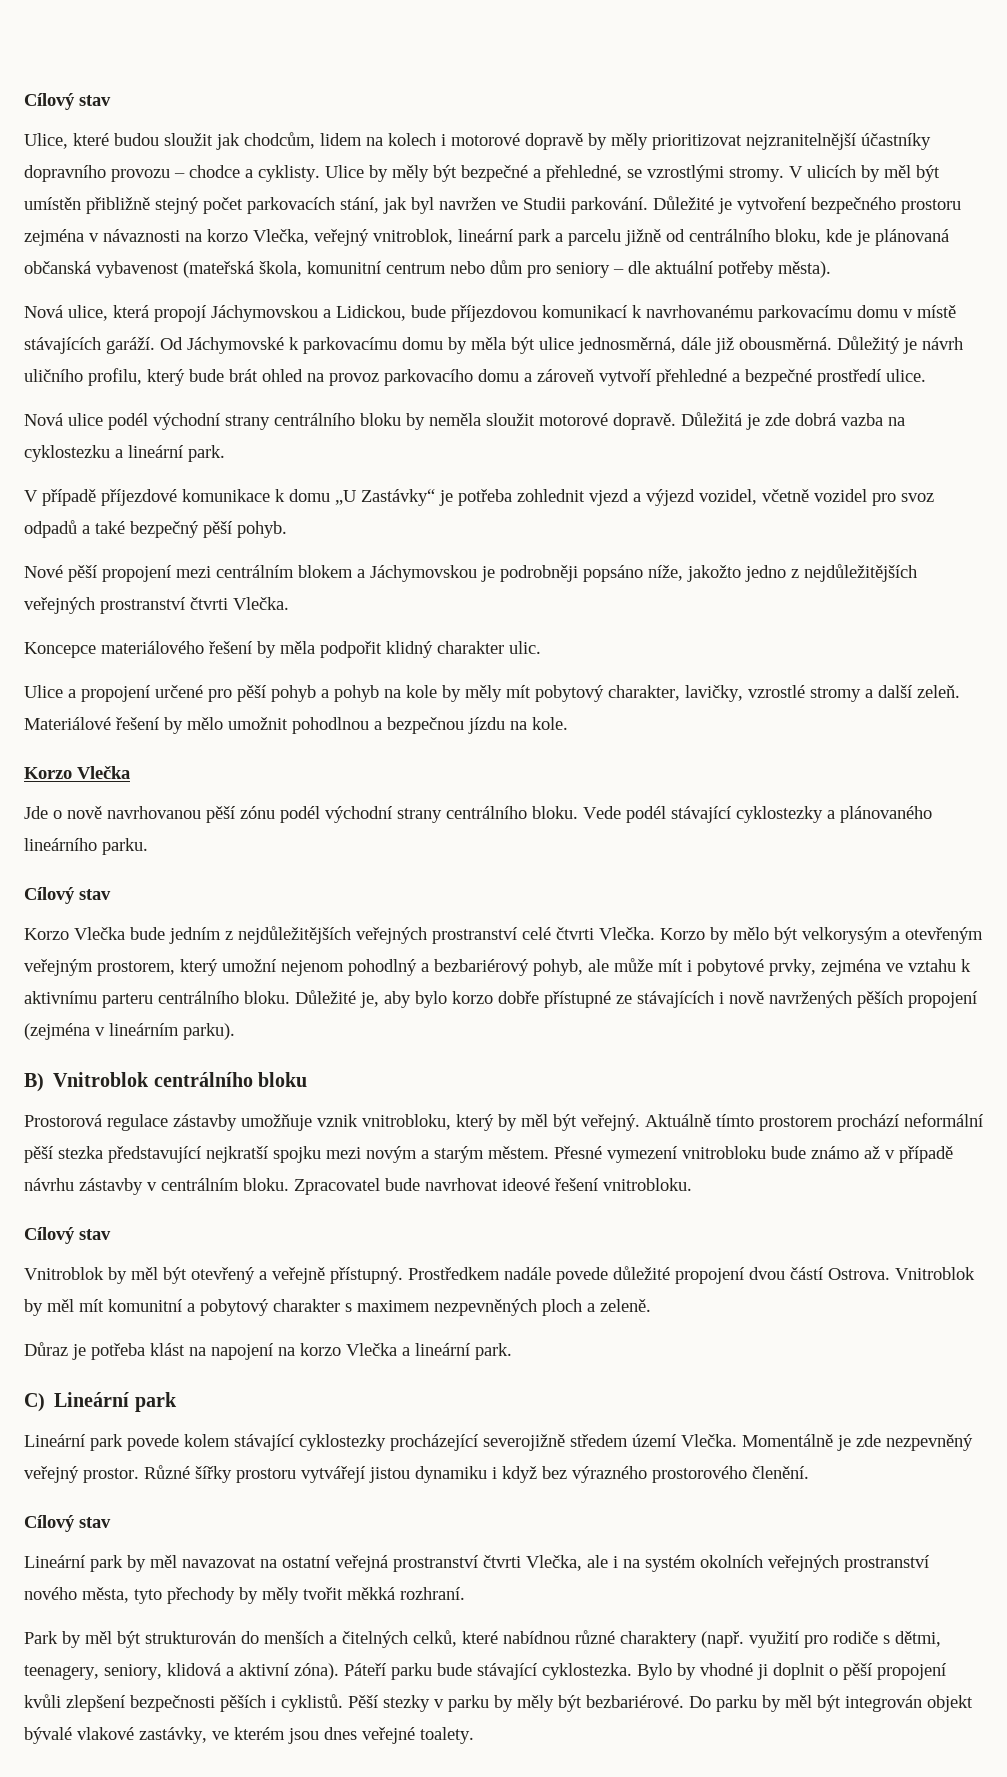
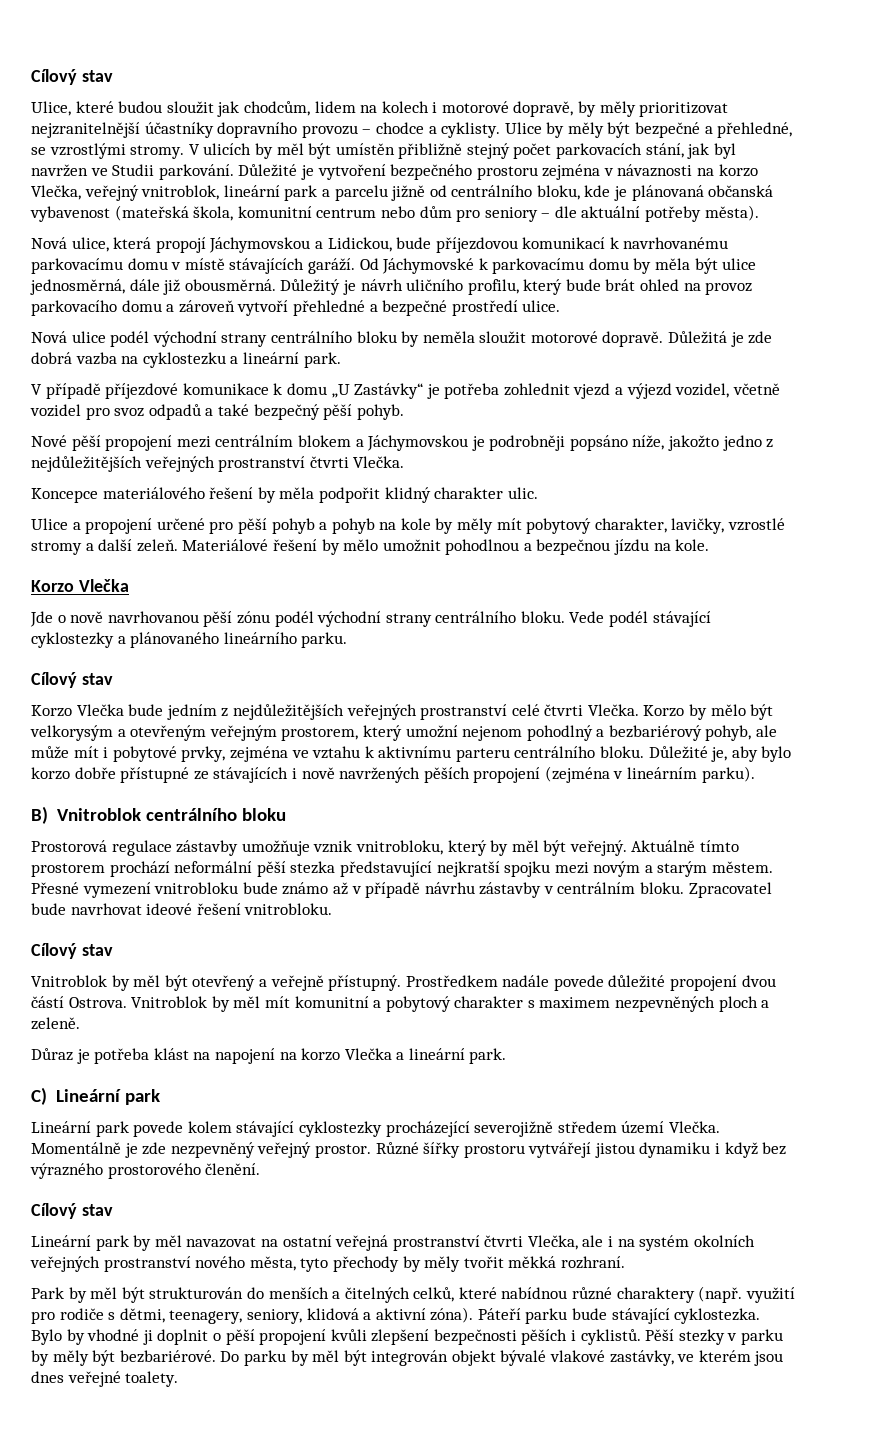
[525,133,583,150] dopravě -> [513,101,574,117] dopravě,

